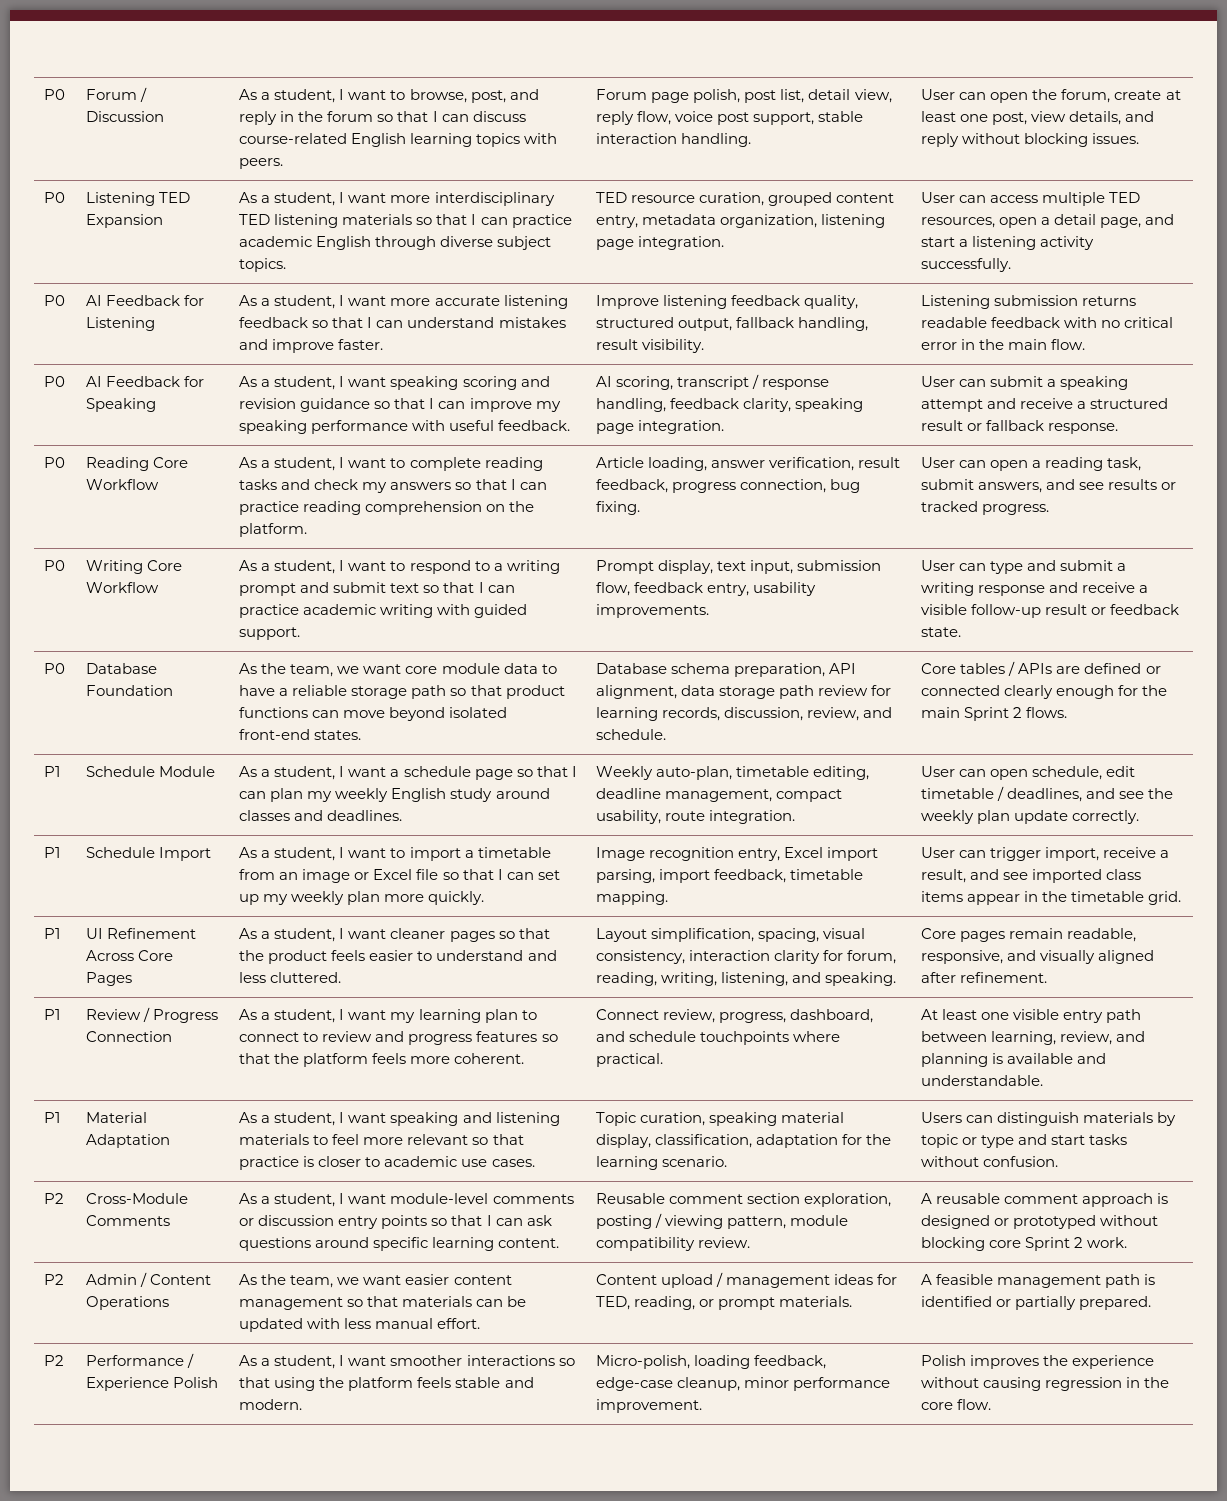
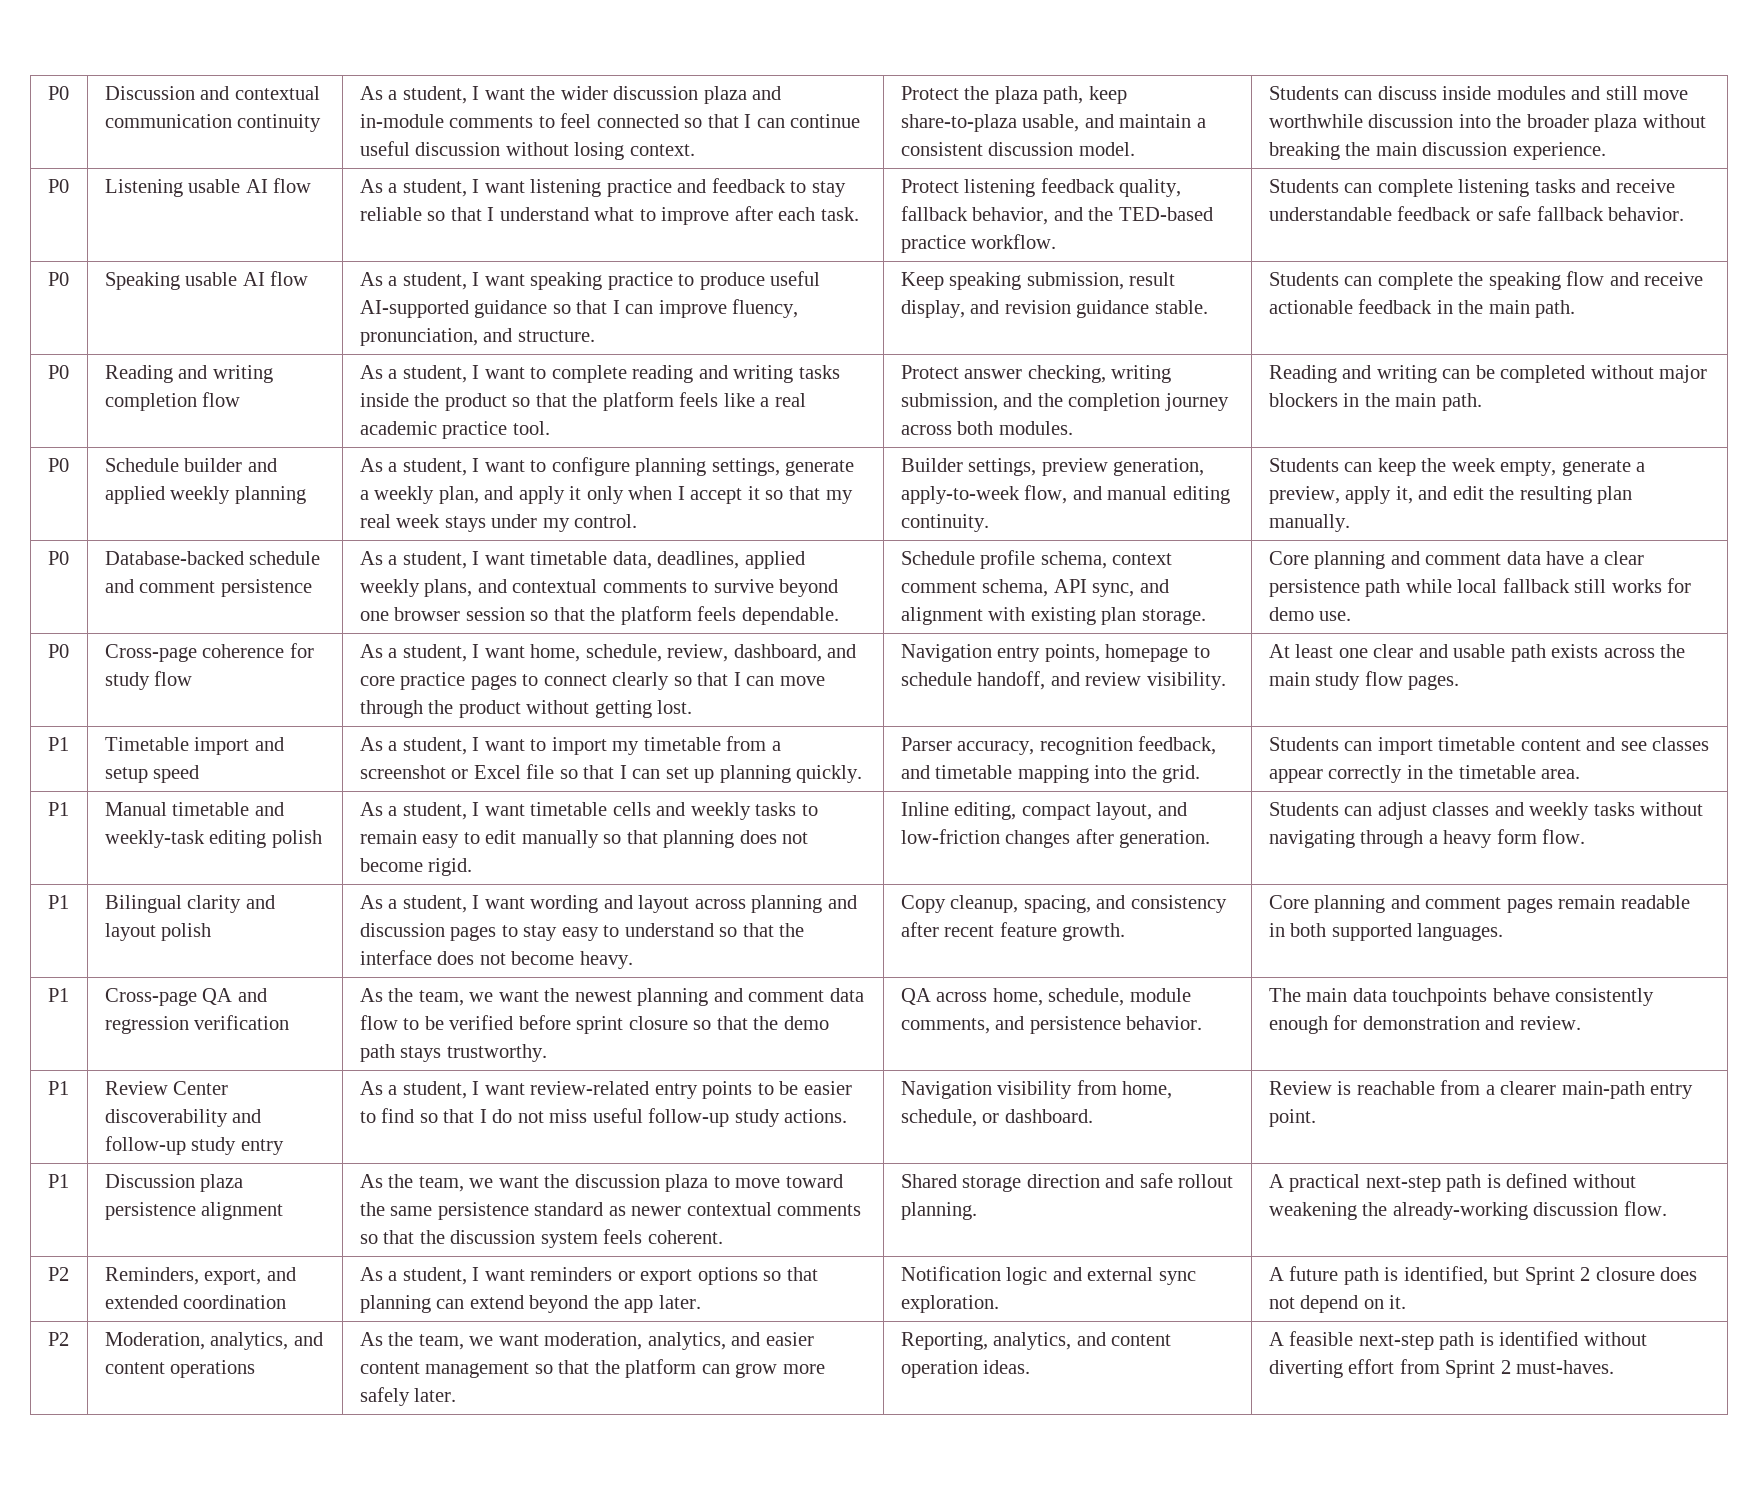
[44,89,66,100] [86,87,148,102] [86,111,165,122] [239,89,539,103] [239,111,526,125] [239,133,558,147] [239,158,284,169] [596,89,892,103] [596,111,864,125] [596,133,752,147] [921,89,1181,103] [921,111,1155,125] [921,133,1140,147] P0 | Forum / Discussion | As a student, I want to browse, post, and reply in the forum so that I can discuss course-related English learning topics with peers. | Forum page polish, post list, detail view, reply flow, voice post support, stable interaction handling. | User can open the forum, create at least one post, view details, and reply without blocking issues. -> [47,86,69,100] [104,86,320,100] [104,114,322,132] [359,86,782,104] [359,113,861,128] [359,141,695,160] [900,86,1127,104] [900,114,1206,132] [900,142,1135,156] [1268,86,1689,100] [1268,114,1706,132] [1268,142,1606,160] P0 | Discussion and contextual communication continuity | As a student, I want the wider discussion plaza and in-module comments to feel connected so that I can continue useful discussion without losing context. | Protect the plaza path, keep share-to-plaza usable, and maintain a consistent discussion model. | Students can discuss inside modules and still move worthwhile discussion into the broader plaza without breaking the main discussion experience.
[159,192,191,203] [86,214,164,228] [239,192,555,206] [239,214,572,228] [239,236,552,250] [239,258,287,272] [596,192,895,206] [596,214,886,228] [596,236,725,250] [921,192,1141,206] [921,214,1175,228] [921,236,1095,250] [921,258,1012,272] [44,295,66,306] [86,295,205,306] [86,317,156,331] [239,295,568,309] [239,317,566,328] [239,339,384,353] [596,295,859,309] [596,317,869,331] [596,339,705,353] [921,295,1137,309] [921,317,1174,328] [921,339,1086,350] [44,376,66,387] [86,376,205,387] [86,398,157,412] [239,376,550,390] [239,398,297,409] TED Expansion | As a student, I want more interdisciplinary TED listening materials so that I can practice academic English through diverse subject topics. | TED resource curation, grouped content entry, metadata organization, listening page integration. | User can access multiple TED resources, open a detail page, and start a listening activity successfully. // P0 | AI Feedback for Listening | As a student, I want more accurate listening feedback so that I can understand mistakes and improve faster. | Improve listening feedback quality, structured output, fallback handling, result visibility. | Listening submission returns readable feedback with no critical error in the main flow. // P0 | AI Feedback for Speaking | As a student, I want speaking scoring and revision -> [188,178,312,193] [359,178,846,197] [359,206,859,225] [900,178,1182,197] [900,206,1213,225] [900,234,1057,253] [1268,179,1675,197] [1268,206,1685,221] [47,272,69,286] [104,271,309,290] [359,271,821,290] [359,300,469,318] usable AI flow | As a student, I want listening practice and feedback to stay reliable so that I understand what to improve after each task. | Protect listening feedback quality, fallback behavior, and the TED-based practice workflow. | Students can complete listening tasks and receive understandable feedback or safe fallback behavior. // P0 | Speaking usable AI flow | As a student, I want speaking practice to produce useful AI-supported
[535,401,561,412] [239,420,571,434] [596,374,830,390] [596,398,864,412] [596,420,725,434] [921,376,1129,390] [921,398,1169,412] [921,420,1119,434] [44,457,66,468] [86,457,189,471] [86,479,160,490] my speaking performance with useful feedback. | AI scoring, transcript / response handling, feedback clarity, speaking page integration. | User can submit a speaking attempt and receive a structured result or fallback response. // P0 | Reading Core Workflow -> [732,299,799,318] [359,328,595,346] [900,272,1176,290] [900,300,1208,318] [1268,271,1704,290] [1268,299,1576,318] [47,365,69,379] [104,365,273,383] [104,392,241,411] fluency, pronunciation, and structure. | Keep speaking submission, result display, and revision guidance stable. | Students can complete the speaking flow and receive actionable feedback in the main path. // P0 | Reading and writing completion flow
[239,479,547,493] [239,501,535,515] [239,523,308,537] [596,457,901,471] [596,479,861,493] [596,501,641,515] [921,457,1142,471] [921,479,1177,493] [921,501,1050,515] [44,560,66,571] [86,560,183,574] [86,582,160,593] [239,560,560,574] [239,582,515,596] [239,604,528,618] [239,627,301,640] [596,560,882,574] [596,582,817,596] [596,604,710,618] [921,560,1127,574] [921,582,1149,596] [921,604,1180,618] [921,627,962,637] [44,663,66,674] [86,663,158,674] [86,685,174,696] [239,663,557,677] [239,685,565,699] [239,707,508,721] [239,729,362,740] [596,663,857,677] [596,685,892,699] [596,707,893,721] [596,729,667,740] [921,661,1161,676] [921,685,1168,699] [921,707,1068,721] [44,766,61,777] [86,766,216,777] [239,766,577,780] [239,788,550,802] [239,810,403,821] [596,766,870,780] [596,788,843,802] [596,810,796,824] [921,766,1136,780] [921,786,1174,802] [921,810,1140,824] [44,847,61,858] [86,847,212,861] tasks and check my answers so that I can practice reading comprehension on the platform. | Article loading, answer verification, result feedback, progress connection, bug fixing. | User can open a reading task, submit answers, and see results or tracked progress. // P0 | Writing Core Workflow | As a student, I want to respond to a writing prompt and submit text so that I can practice academic writing with guided support. | Prompt display, text input, submission flow, feedback entry, usability improvements. | User can type and submit a writing response and receive a visible follow-up result or feedback state. // P0 | Database Foundation | As the team, we want core module data to have a reliable storage path so that product functions can move beyond isolated front-end states. | Database schema preparation, API alignment, data storage path review for learning records, discussion, review, and schedule. | Core tables / APIs are defined or connected clearly enough for the main Sprint 2 flows. // P1 | Schedule Module | As a student, I want a schedule page so that I can plan my weekly English study around classes and deadlines. | Weekly auto-plan, timetable editing, deadline management, compact usability, route integration. | User can open schedule, edit timetable / deadlines, and see the weekly plan update correctly. // P1 | Schedule Import -> [698,365,840,383] [359,392,806,411] [359,421,550,439] [900,365,1172,383] [900,393,1229,411] [900,421,1073,435] [1268,365,1708,383] [1268,393,1482,411] [47,458,69,472] [104,458,277,472] [104,486,306,504] [359,457,855,476] [359,486,853,504] [359,514,638,532] [900,458,1205,476] [900,485,1230,504] [900,514,989,532] [1268,458,1646,476] [1268,486,1633,504] [1268,514,1350,532] [47,551,69,565] [104,551,321,565] [104,579,312,597] [359,551,805,569] [359,579,839,597] [359,606,839,625] [900,550,1173,569] [900,579,1169,597] [900,607,1206,625] [1268,551,1645,569] [1268,578,1692,597] [1268,607,1352,621] [47,644,69,658] [104,643,314,662] [104,671,193,690] [359,644,857,662] [359,672,825,690] [359,700,693,718] [900,644,1210,662] [900,671,1226,690] [1268,644,1686,662] [1268,671,1460,690] [47,737,69,751] [104,737,284,755] [104,765,200,783] and writing tasks inside the product so that the platform feels like a real academic practice tool. | Protect answer checking, writing submission, and the completion journey across both modules. | Reading and writing can be completed without major blockers in the main path. // P0 | Schedule builder and applied weekly planning | As a student, I want to configure planning settings, generate a weekly plan, and apply it only when I accept it so that my real week stays under my control. | Builder settings, preview generation, apply-to-week flow, and manual editing continuity. | Students can keep the week empty, generate a preview, apply it, and edit the resulting plan manually. // P0 | Database-backed schedule and comment persistence | As a student, I want timetable data, deadlines, applied weekly plans, and contextual comments to survive beyond one browser session so that the platform feels dependable. | Schedule profile schema, context comment schema, API sync, and alignment with existing plan storage. | Core planning and comment data have a clear persistence path while local fallback still works for demo use. // P0 | Cross-page coherence for study flow | As a student, I want home, schedule, review, dashboard, and core practice pages to connect clearly so that I can move through the product without getting lost. | Navigation entry points, homepage to schedule handoff, and review visibility. | At least one clear and usable path exists across the main study flow pages. // P1 | Timetable import and setup speed
[464,850,474,858] a -> [612,741,640,755] my
[279,869,351,883] an image -> [771,741,781,751] [359,765,446,779] a screenshot
[263,891,485,905] [596,847,879,861] [596,869,864,883] [596,891,669,905] [921,847,1170,861] [921,869,1142,883] [921,891,1021,905] my weekly plan more quickly. | Image recognition entry, Excel import parsing, import feedback, timetable mapping. | User can trigger import, receive a result, and see imported class items appear -> [719,765,863,783] [900,736,1217,755] [900,765,1201,783] [1268,737,1710,755] [1268,765,1403,783] planning quickly. | Parser accuracy, recognition feedback, and timetable mapping into the grid. | Students can import timetable content and see classes appear correctly
[1148,891,1182,905] [44,928,61,939] [86,928,197,939] [86,950,174,961] [86,972,133,986] [239,928,550,942] [239,950,557,964] [239,972,342,983] [596,928,866,942] [596,950,897,964] [596,972,897,986] [921,928,1137,942] [921,950,1155,964] [921,972,1048,983] [44,1009,61,1020] [86,1007,219,1023] [86,1031,173,1042] [239,1009,537,1023] [239,1031,558,1045] [239,1053,525,1067] [596,1009,874,1023] [596,1031,841,1045] [596,1053,664,1067] [921,1009,1142,1023] [921,1031,1146,1045] [921,1053,1107,1067] [921,1075,1044,1086] [44,1112,61,1123] [86,1112,148,1123] [86,1134,171,1148] [239,1112,560,1126] [239,1134,524,1145] [239,1156,535,1170] [596,1112,845,1126] [596,1134,892,1148] [596,1156,728,1170] [921,1112,1177,1126] [921,1134,1128,1148] [921,1156,1059,1167] [44,1193,65,1204] [86,1193,189,1204] [86,1215,171,1226] [239,1193,574,1207] [239,1215,552,1229] [239,1237,560,1251] [596,1193,892,1207] [596,1213,849,1229] [596,1237,751,1251] [921,1193,1169,1207] [921,1215,1159,1229] [921,1237,1128,1251] [44,1274,65,1285] [86,1272,212,1287] [86,1296,170,1310] [239,1274,402,1288] grid. // P1 | UI Refinement Across Core Pages | As a student, I want cleaner pages so that the product feels easier to understand and less cluttered. | Layout simplification, spacing, visual consistency, interaction clarity for forum, reading, writing, listening, and speaking. | Core pages remain readable, responsive, and visually aligned after refinement. // P1 | Review / Progress Connection | As a student, I want my learning plan to connect to review and progress features so that the platform feels more coherent. | Connect review, progress, dashboard, and schedule touchpoints where practical. | At least one visible entry path between learning, review, and planning is available and understandable. // P1 | Material Adaptation | As a student, I want speaking and listening materials to feel more relevant so that practice is closer to academic use cases. | Topic curation, speaking material display, classification, adaptation for the learning scenario. | Users can distinguish materials by topic or type and start tasks without confusion. // P2 | Cross-Module Comments | As a student, I want module-level comments or discussion entry points so that I can ask questions around specific learning content. | Reusable comment section exploration, posting / viewing pattern, module compatibility review. | A reusable comment approach is designed or prototyped without blocking core Sprint 2 work. // P2 | Admin / Content Operations | As the team, we want -> [1541,769,1581,779] [47,802,69,816] [104,802,284,816] [104,830,322,848] [359,802,818,820] [359,830,809,848] [359,858,473,876] [900,802,1187,820] [900,829,1211,848] [1268,802,1704,820] [1268,829,1586,848] [47,895,69,909] [104,895,275,913] [104,923,212,941] [359,895,857,913] [359,923,805,941] [359,950,633,969] [900,895,1227,913] [900,922,1126,941] [1268,895,1690,913] [1268,923,1504,941] [47,988,69,1002] [104,988,267,1006] [104,1015,290,1034] [359,988,864,1006] [359,1015,829,1034] [359,1044,547,1062] [900,988,1191,1006] [900,1016,1203,1034] [1268,988,1655,1006] [1268,1015,1581,1034] [47,1081,69,1095] [104,1081,229,1095] [104,1109,262,1127] [104,1136,284,1155] [359,1081,852,1099] [359,1108,848,1127] [900,1080,1173,1099] [900,1109,1093,1127] [1268,1080,1694,1099] [1268,1109,1316,1127] [47,1174,69,1188] [104,1174,244,1192] [104,1202,284,1220] [359,1174,843,1192] [359,1202,862,1220] [359,1229,723,1248] [900,1173,1234,1192] [900,1202,977,1220] [1268,1173,1636,1192] [1268,1201,1667,1220] [47,1267,69,1281] [104,1267,296,1285] [104,1295,287,1309] [359,1267,818,1285] [359,1295,701,1313] [900,1266,1196,1285] [900,1295,999,1313] [1268,1266,1698,1285] [1268,1295,1407,1313] [47,1332,69,1346] [104,1332,323,1350] [104,1360,256,1378] [359,1332,761,1350] area. // P1 | Manual timetable and weekly-task editing polish | As a student, I want timetable cells and weekly tasks to remain easy to edit manually so that planning does not become rigid. | Inline editing, compact layout, and low-friction changes after generation. | Students can adjust classes and weekly tasks without navigating through a heavy form flow. // P1 | Bilingual clarity and layout polish | As a student, I want wording and layout across planning and discussion pages to stay easy to understand so that the interface does not become heavy. | Copy cleanup, spacing, and consistency after recent feature growth. | Core planning and comment pages remain readable in both supported languages. // P1 | Cross-page QA and regression verification | As the team, we want the newest planning and comment data flow to be verified before sprint closure so that the demo path stays trustworthy. | QA across home, schedule, module comments, and persistence behavior. | The main data touchpoints behave consistently enough for demonstration and review. // P1 | Review Center discoverability and follow-up study entry | As a student, I want review-related entry points to be easier to find so that I do not miss useful follow-up study actions. | Navigation visibility from home, schedule, or dashboard. | Review is reachable from a clearer main-path entry point. // P1 | Discussion plaza persistence alignment | As the team, we want the discussion plaza to move toward the same persistence standard as newer contextual comments so that the discussion system feels coherent. | Shared storage direction and safe rollout planning. | A practical next-step path is defined without weakening the already-working discussion flow. // P2 | Reminders, export, and extended coordination | As a student, I want reminders or export options so that planning can extend beyond the app later. | Notification logic and external sync exploration. | A future path is identified, but Sprint 2 closure does not depend on it. // P2 | Moderation, analytics, and content operations | As the team, we want moderation, analytics, and
[402,1296,527,1307] [239,1318,481,1332] [596,1272,898,1288] [596,1296,853,1310] materials can be updated with less manual effort. | Content upload / management ideas for TED, reading, or prompt materials. -> [594,1359,825,1378] [359,1387,457,1406] [900,1332,1172,1350] [900,1360,1031,1378] the platform can grow more safely later. | Reporting, analytics, and content operation ideas.
[997,1275,1102,1288] management -> [1358,1334,1434,1350] next-step
[996,1296,1152,1310] [44,1355,65,1366] [86,1353,195,1368] [86,1377,219,1391] [239,1355,575,1369] [239,1377,534,1391] [239,1399,303,1410] [596,1355,827,1369] [596,1377,891,1391] [596,1399,703,1413] [921,1355,1155,1369] [921,1377,1170,1391] [921,1399,992,1410] or partially prepared. // P2 | Performance / Experience Polish | As a student, I want smoother interactions so that using the platform feels stable and modern. | Micro-polish, loading feedback, edge-case cleanup, minor performance improvement. | Polish improves the experience without causing regression in the core flow. -> [1583,1332,1647,1346] [1268,1359,1615,1378] without diverting effort from Sprint 2 must-haves.

